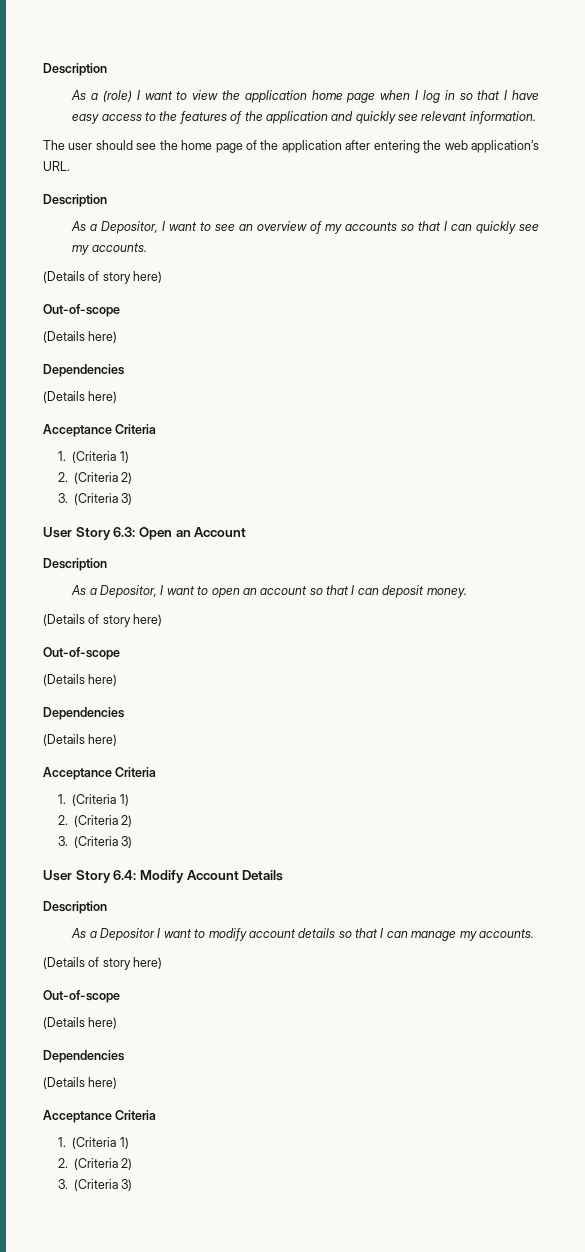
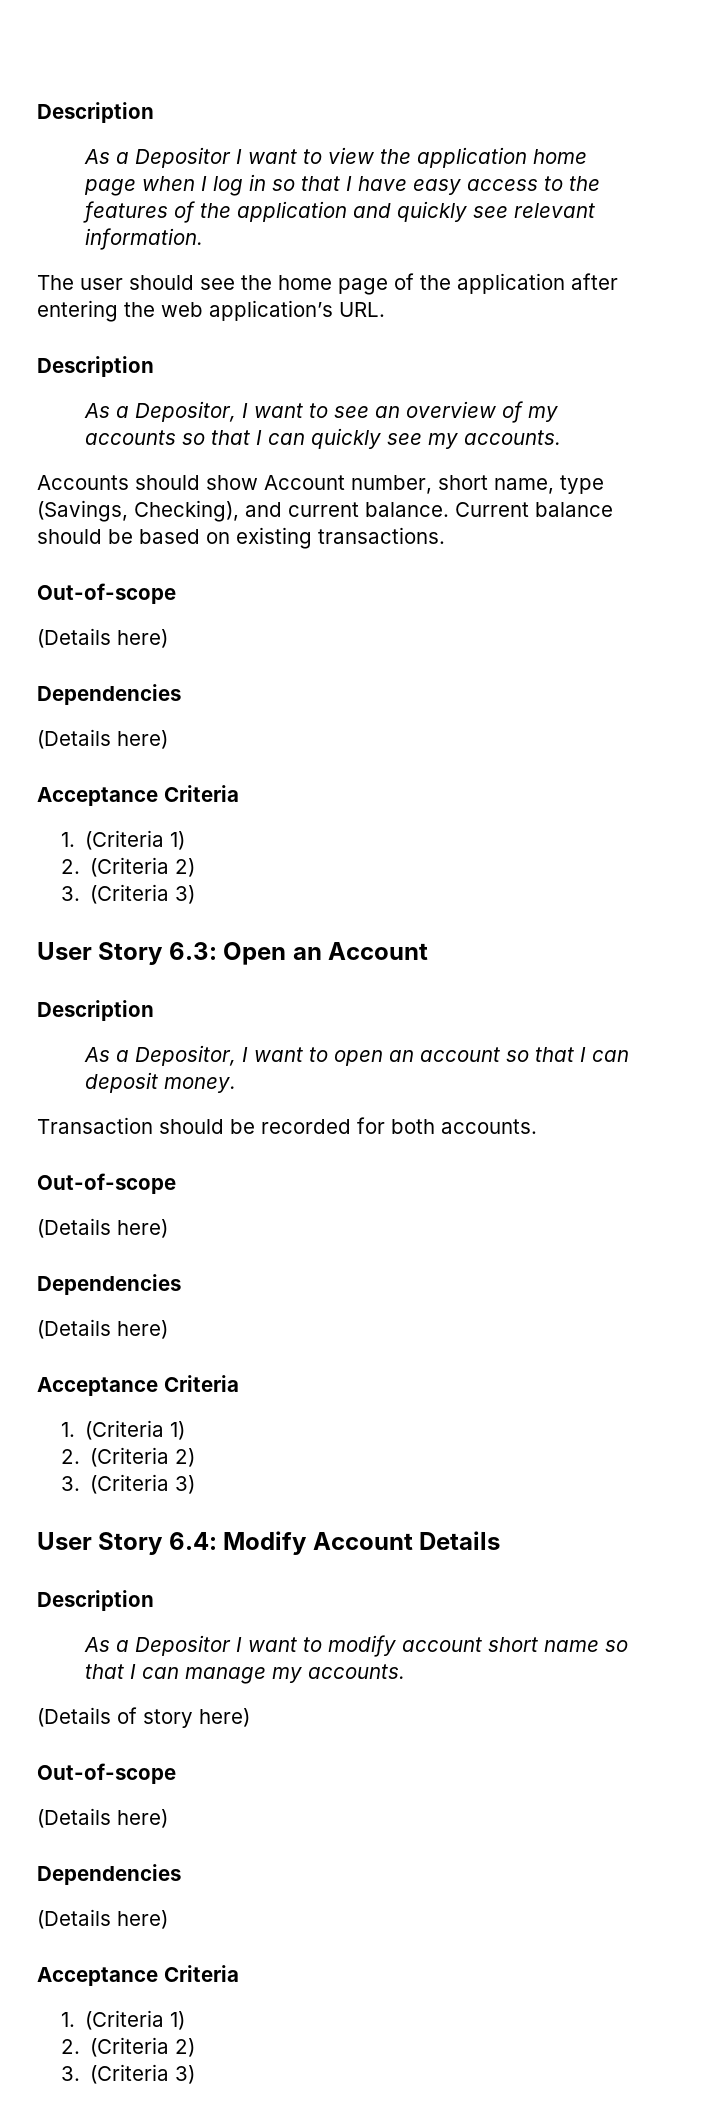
[43,63,107,76] [71,90,132,102] Description // As a (role) -> [37,102,154,123] [84,147,232,168] Description // As a Depositor
[43,271,163,284] (Details of story here) -> [37,475,604,494] [37,500,613,522] [37,527,445,549] Accounts should show Account number, short name, type (Savings, Checking), and current balance. Current balance should be based on existing transactions.
[43,614,163,627] (Details of story here) -> [37,1117,537,1134] Transaction should be recorded for both accounts.
[298,928,336,938] details -> [488,1637,600,1652] short name

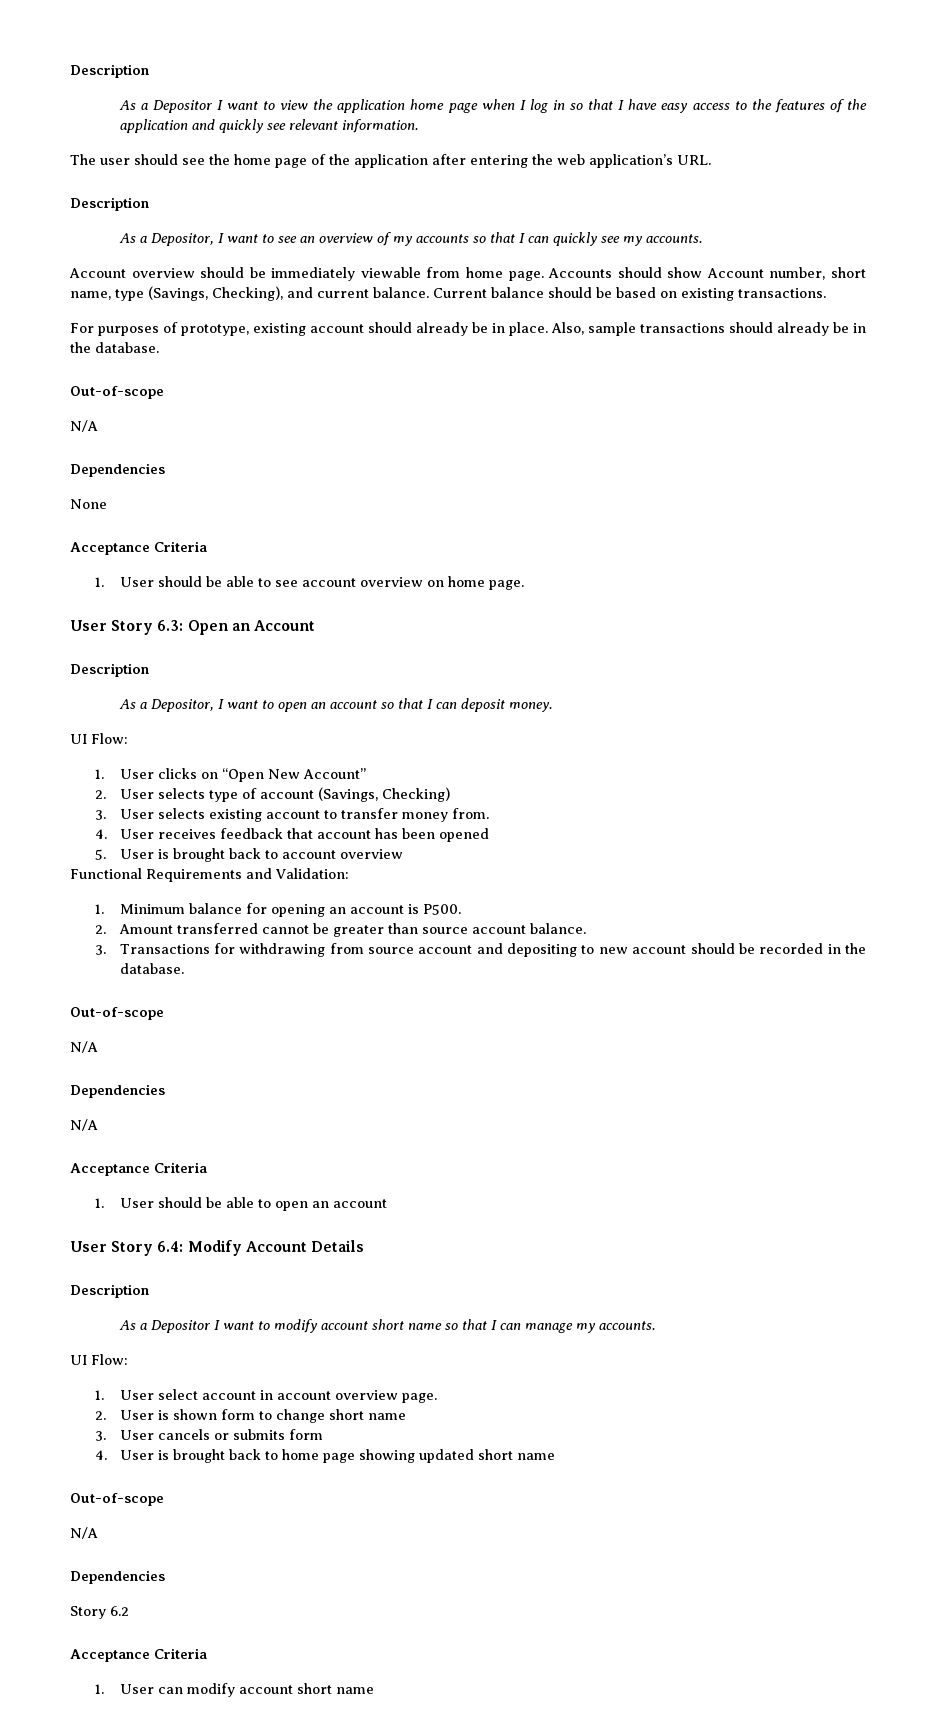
(562, 437) none -> [69,267,544,281] Account overview should be immediately viewable from home page.
[37,583,176,604] [37,628,168,648] [37,684,181,705] [37,729,168,749] [37,785,239,806] [61,830,186,850] [61,857,196,877] [61,884,196,904] // Out-of-scope // (Details here) // Dependencies // (Details here) // Acceptance Criteria // 1. (Criteria 1) // 2. (Criteria 2) // 3. (Criteria 3) -> [70,322,866,336] [70,342,159,353] [70,386,164,399] [70,420,98,432] [70,463,165,477] [70,499,107,509] [70,541,207,555] [94,576,524,590] // For purposes of prototype, existing account should already be in place. Also, sample transactions should already be in the database. // Out-of-scope // N/A // Dependencies // None // Acceptance Criteria // 1. User should be able to see account overview on home page.
[37,1117,537,1134] [37,1173,176,1194] [37,1218,168,1238] [37,1274,181,1295] [37,1319,168,1339] [37,1375,239,1396] [61,1420,186,1440] [61,1447,196,1467] [61,1474,196,1494] Transaction should be recorded for both accounts. // Out-of-scope // (Details here) // Dependencies // (Details here) // Acceptance Criteria // 1. (Criteria 1) // 2. (Criteria 2) // 3. (Criteria 3) -> [70,733,128,744] [94,768,366,782] [94,787,450,802] [94,808,489,822] [94,828,489,842] [94,848,403,862] [70,868,349,882] [94,903,461,917] [94,923,586,937] [94,943,867,957] [119,963,184,974] [70,1007,164,1020] [70,1041,98,1053] [70,1084,165,1098] [70,1119,98,1131] [70,1162,207,1176] [94,1197,387,1211] UI Flow: // 1. User clicks on “Open New Account” // 2. User selects type of account (Savings, Checking) // 3. User selects existing account to transfer money from. // 4. User receives feedback that account has been opened // 5. User is brought back to account overview // Functional Requirements and Validation: // 1. Minimum balance for opening an account is P500. // 2. Amount transferred cannot be greater than source account balance. // 3. Transactions for withdrawing from source account and depositing to new account should be recorded in the database. // Out-of-scope // N/A // Dependencies // N/A // Acceptance Criteria // 1. User should be able to open an account
[37,1707,250,1728] [37,1763,176,1784] [37,1808,168,1828] [37,1864,181,1885] [37,1909,168,1929] [37,1965,239,1986] [61,2010,186,2030] [61,2037,196,2057] [61,2064,196,2084] (Details of story here) // Out-of-scope // (Details here) // Dependencies // (Details here) // Acceptance Criteria // 1. (Criteria 1) // 2. (Criteria 2) // 3. (Criteria 3) -> [70,1354,128,1365] [94,1389,437,1403] [94,1409,406,1423] [94,1429,323,1441] [94,1449,555,1463] [70,1493,164,1506] [70,1527,98,1539] [70,1570,165,1584] [70,1606,129,1619] [70,1648,207,1662] [94,1683,374,1697] UI Flow: // 1. User select account in account overview page. // 2. User is shown form to change short name // 3. User cancels or submits form // 4. User is brought back to home page showing updated short name // Out-of-scope // N/A // Dependencies // Story 6.2 // Acceptance Criteria // 1. User can modify account short name

